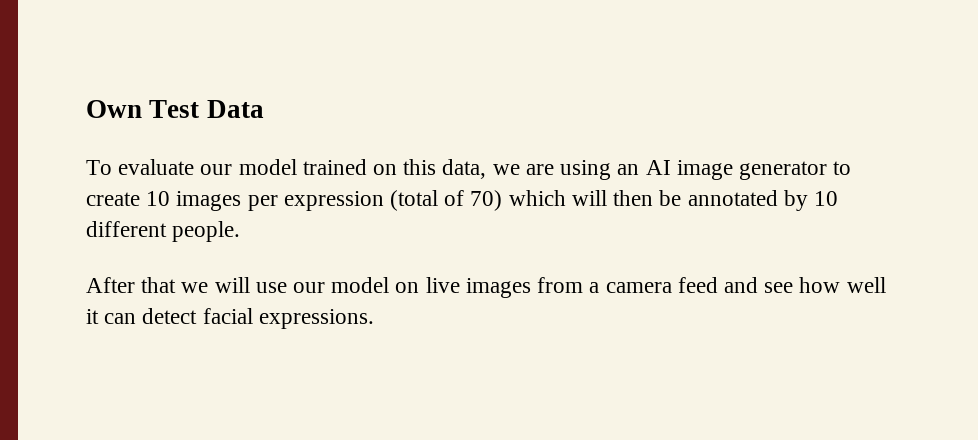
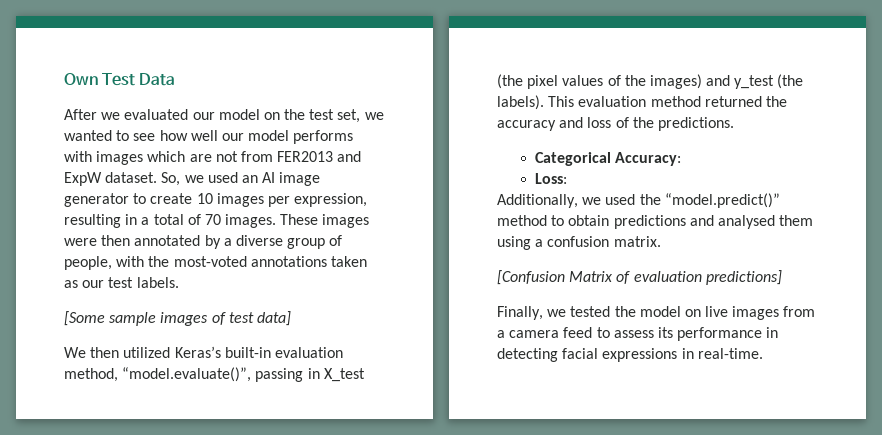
[86,159,612,180] To evaluate our model trained on this data, we are using -> [64,109,384,123] [64,130,354,144] [64,151,362,165] [64,172,238,186] After we evaluated our model on the test set, we wanted to see how well our model performs with images which are not from FER2013 and ExpW dataset. So, we used
[283,190,838,211] [86,221,241,242] [86,277,326,293] expression (total of 70) which will then be annotated by 10 different people. // After that we will use our -> [294,193,368,207] [64,214,370,228] [64,235,343,249] [64,256,367,270] [64,277,179,288] [64,311,291,326] [64,346,343,358] [64,367,365,382] [497,74,804,89] [497,95,787,110] [497,117,734,131] [534,152,682,166] [534,173,567,184] [497,193,780,208] [497,215,814,229] [497,236,661,250] [497,270,782,285] [497,306,636,320] expression, resulting in a total of 70 images. These images were then annotated by a diverse group of people, with the most-voted annotations taken as our test labels. // [Some sample images of test data] // We then utilized Keras’s built-in evaluation method, “model.evaluate()”, passing in X_test (the pixel values of the images) and y_test (the labels). This evaluation method returned the accuracy and loss of the predictions. // Categorical Accuracy: // Loss: // Additionally, we used the “model.predict()” method to obtain predictions and analysed them using a confusion matrix. // [Confusion Matrix of evaluation predictions] // Finally, we tested the
[723,277,886,293] [86,308,374,329] and see how well it can detect facial expressions. -> [596,327,779,341] [497,348,763,362] to assess its performance in detecting facial expressions in real-time.

